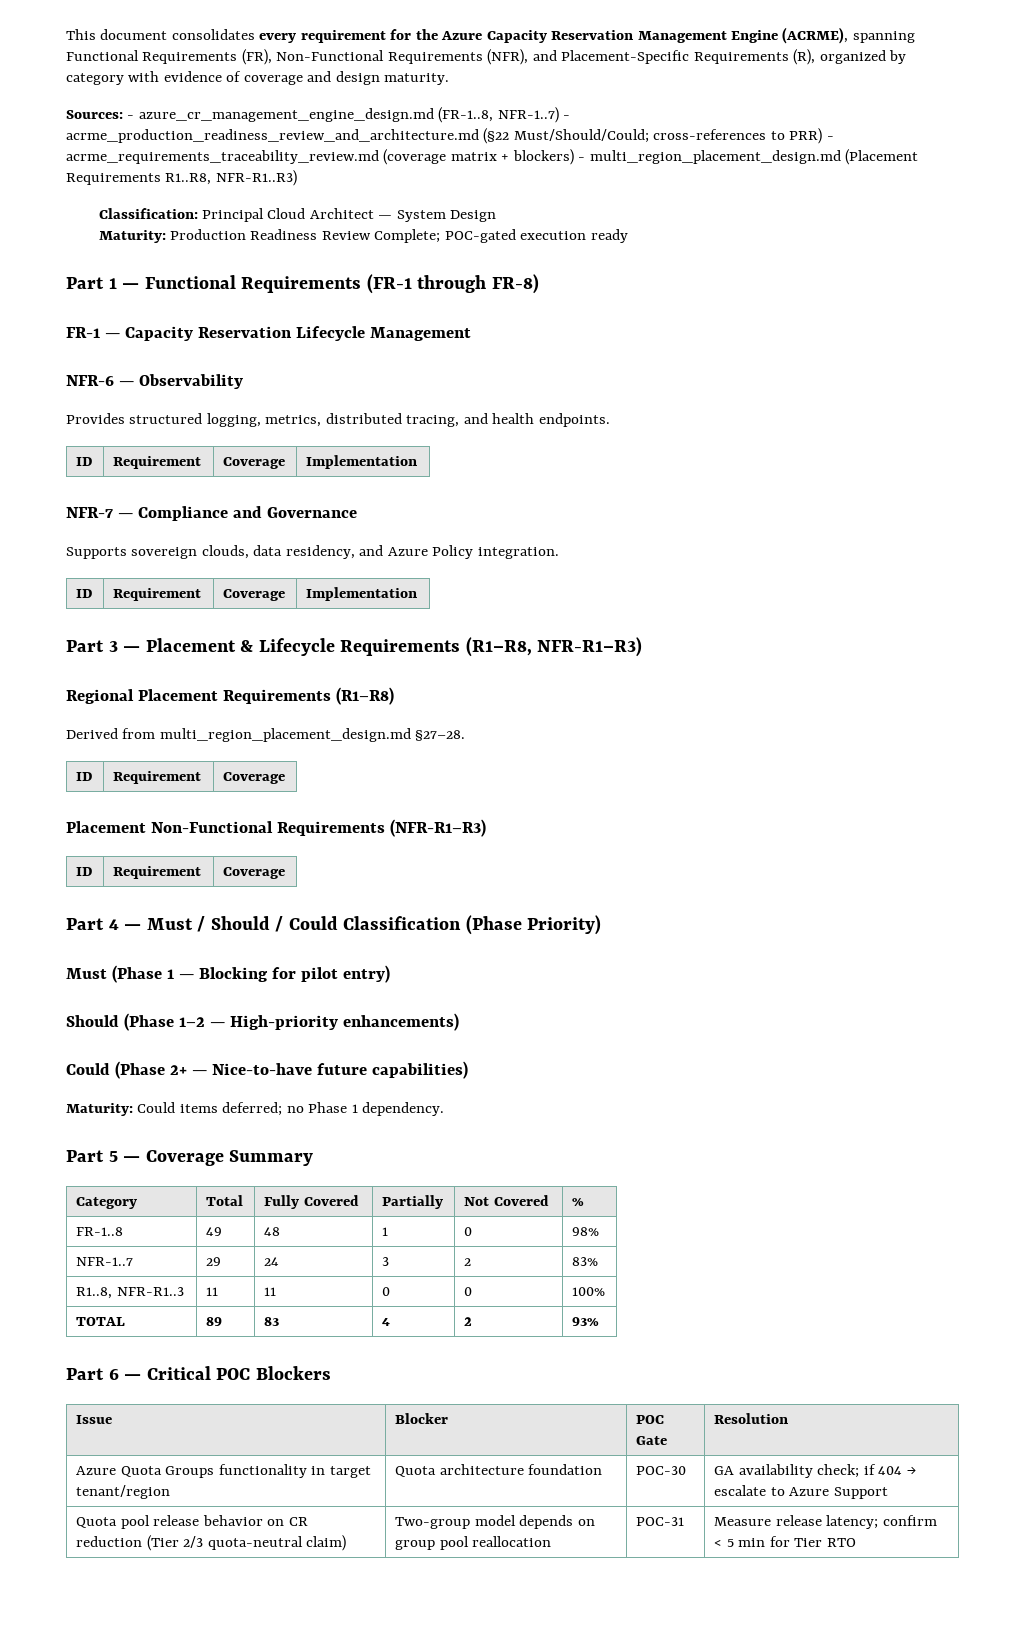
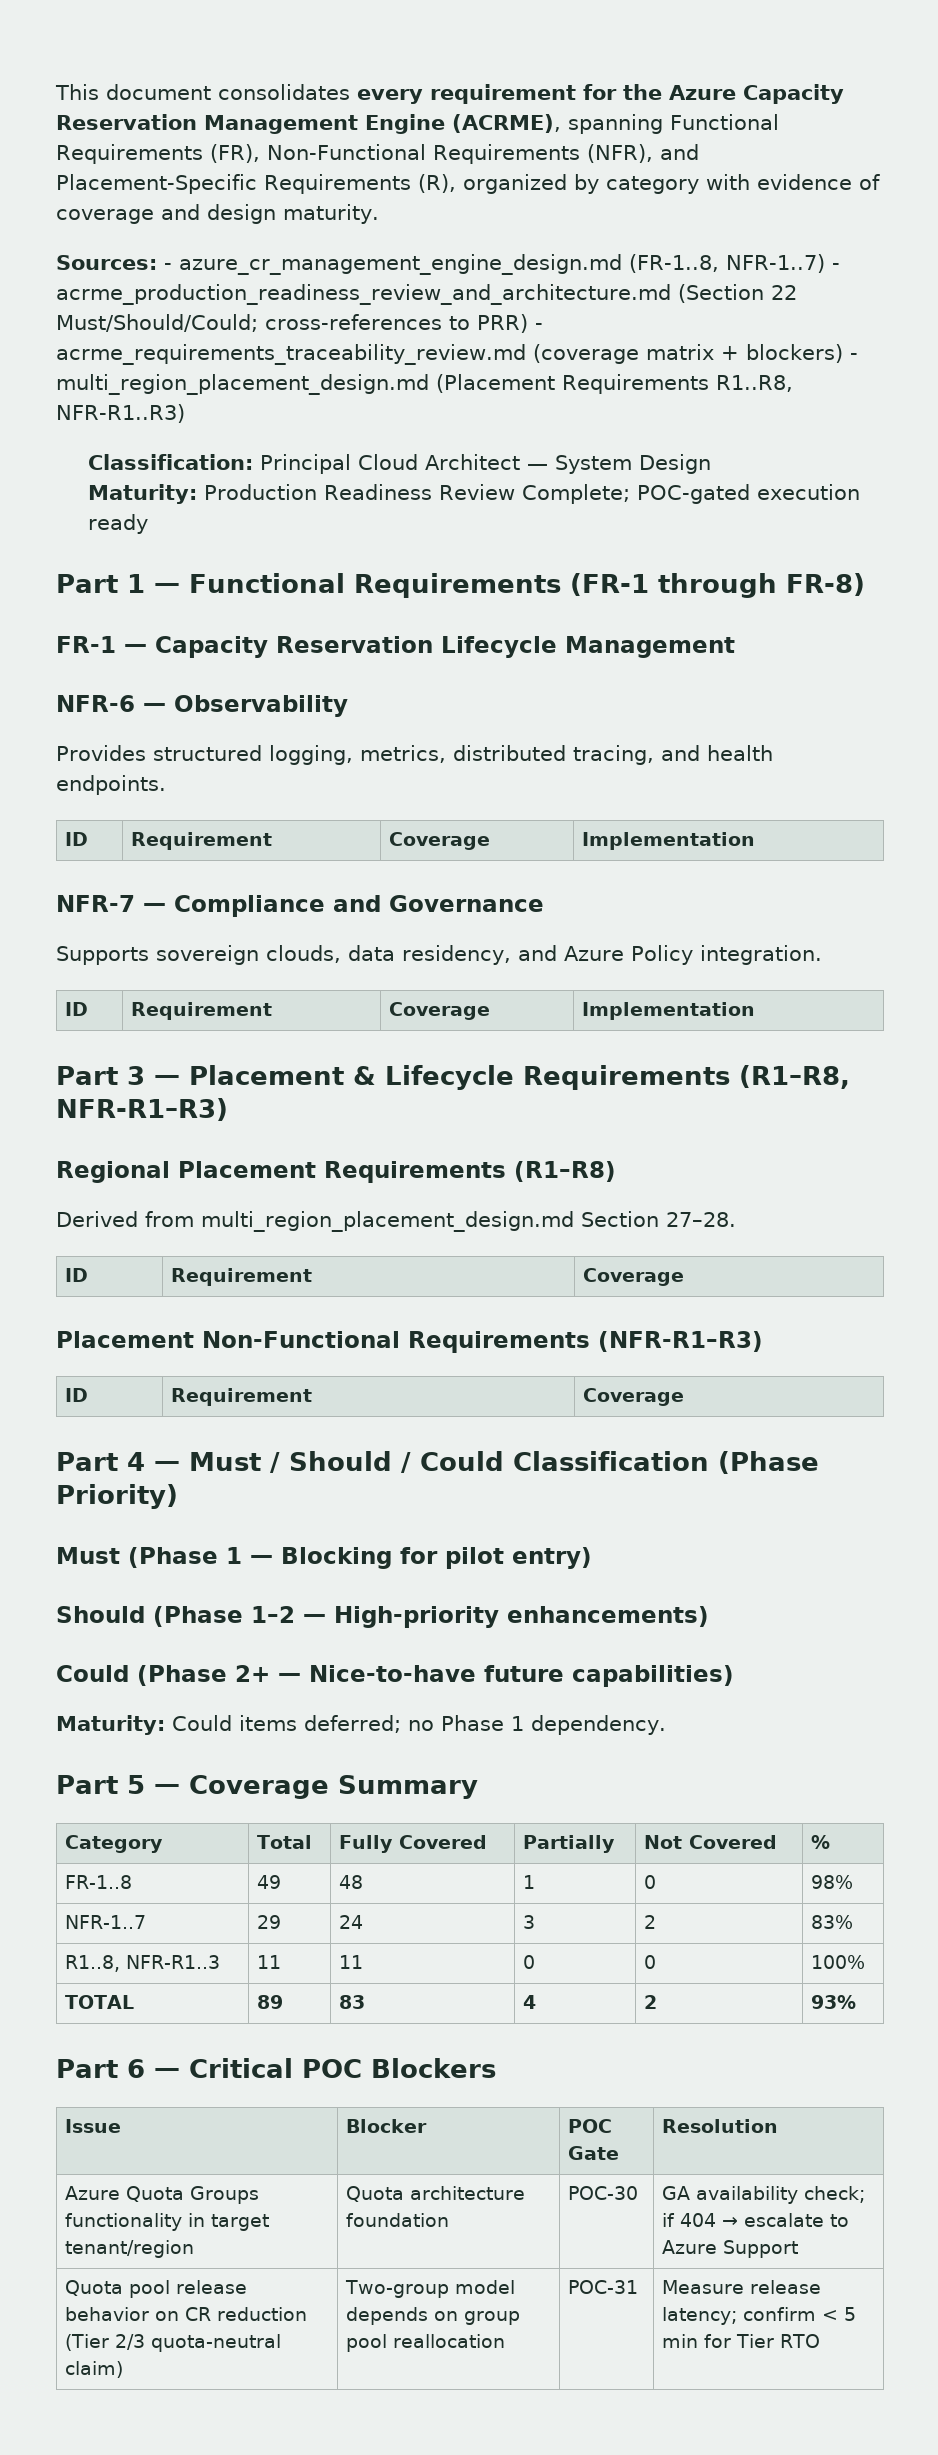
[483,128,510,144] (§22 -> [678,284,797,303] (Section 22
[415,730,466,741] §27–28. -> [581,1211,736,1227] Section 27–28.

